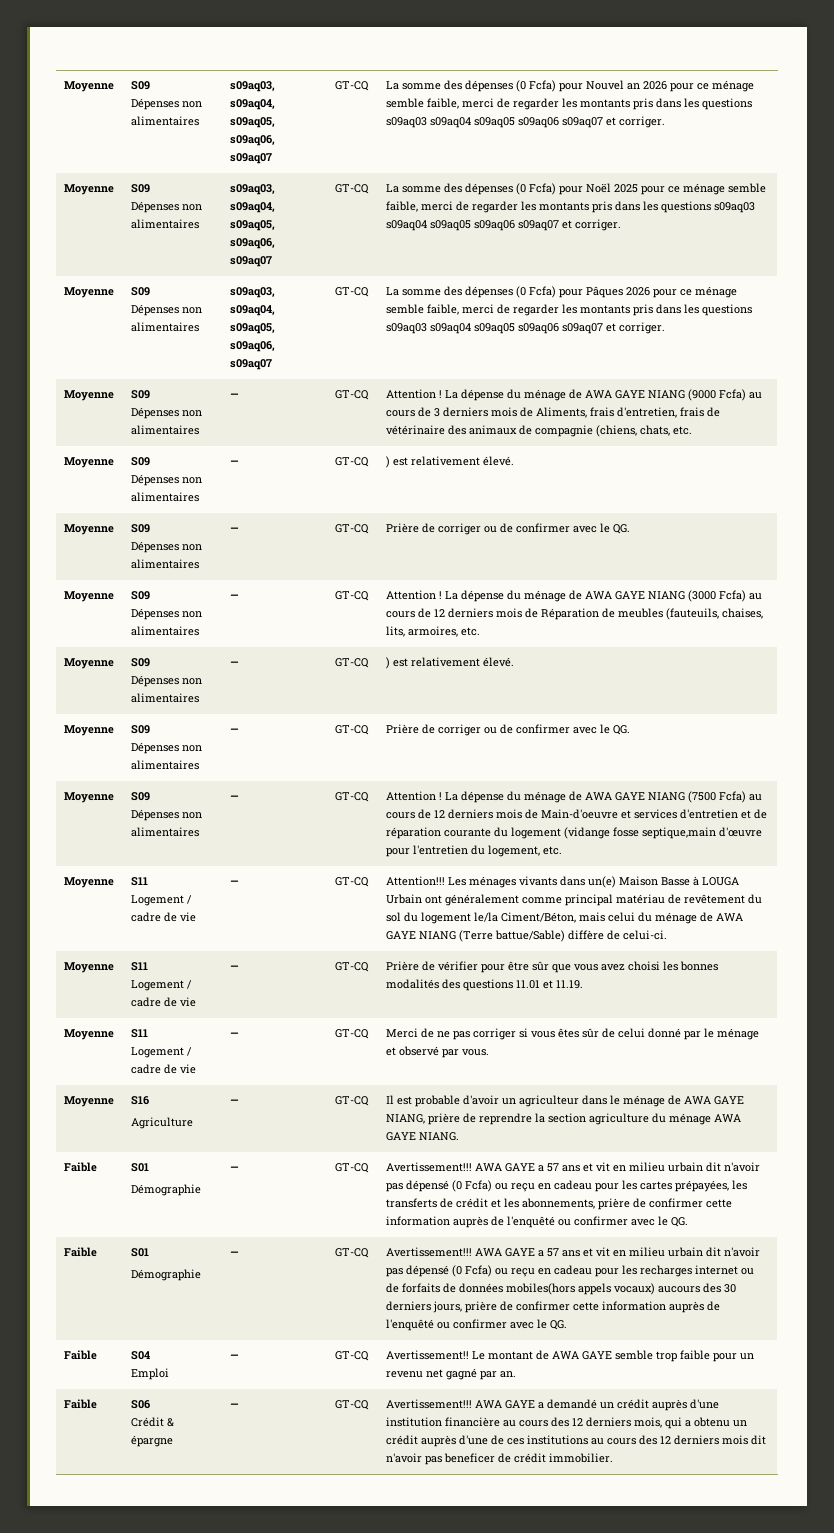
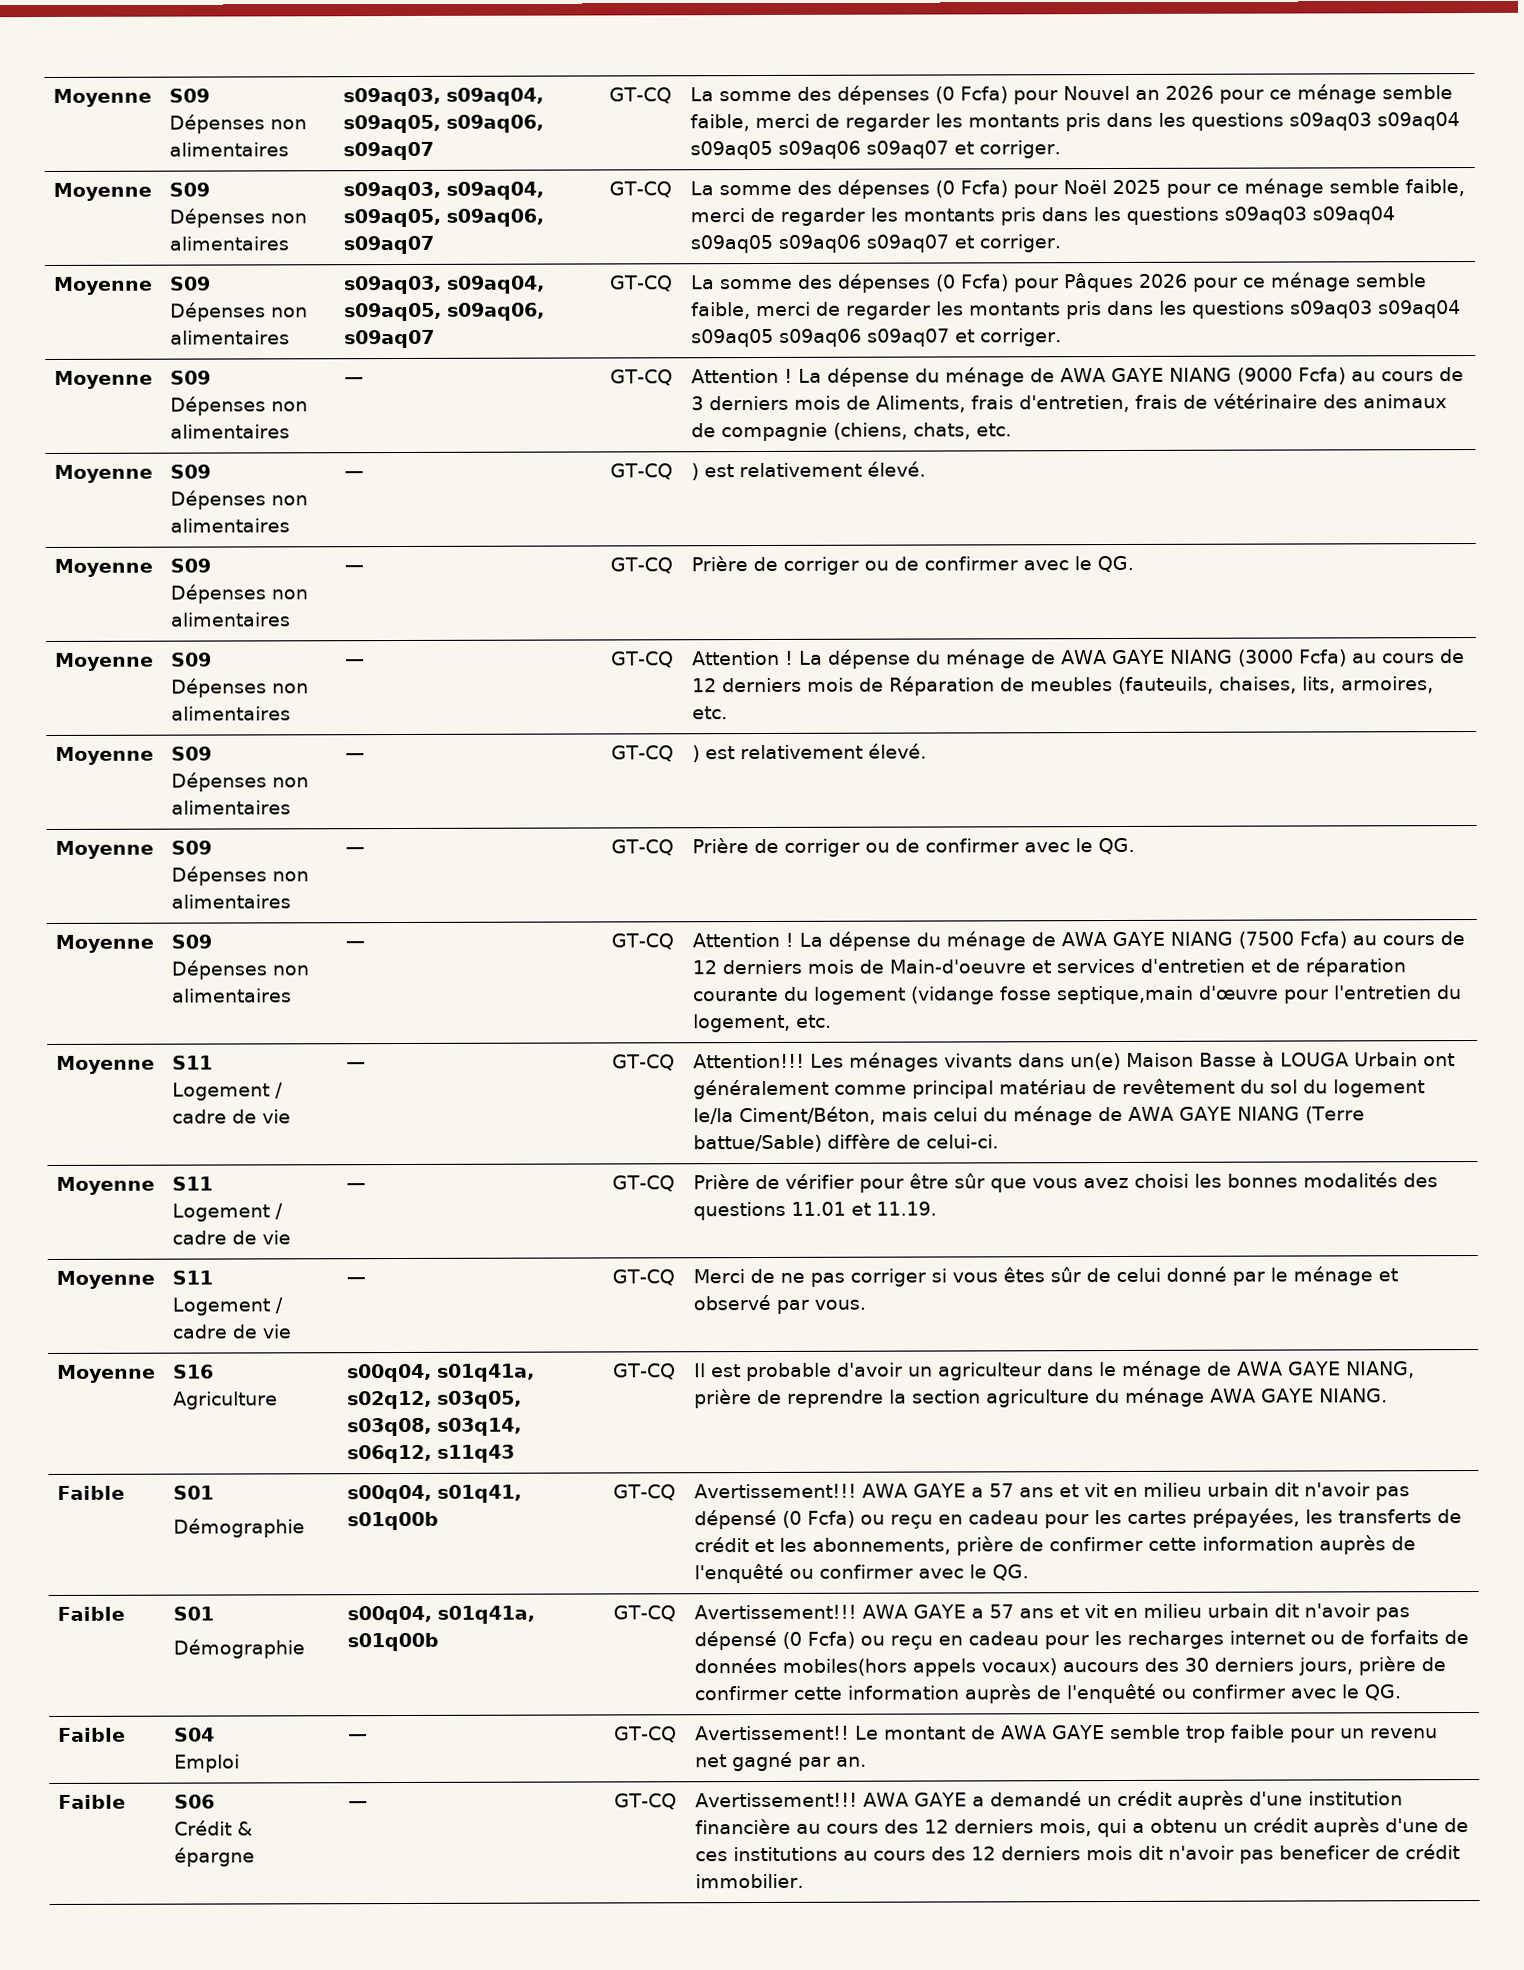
[230,1099,240,1104] — -> [346,1363,535,1383] [346,1390,522,1410] [346,1417,522,1437] [346,1444,515,1464] s00q04, s01q41a, s02q12, s03q05, s03q08, s03q14, s06q12, s11q43
[230,1166,240,1171] — -> [346,1484,522,1504] [346,1511,439,1531] s00q04, s01q41, s01q00b
[230,1251,240,1256] — -> [346,1605,535,1625] [346,1632,439,1652] s00q04, s01q41a, s01q00b

